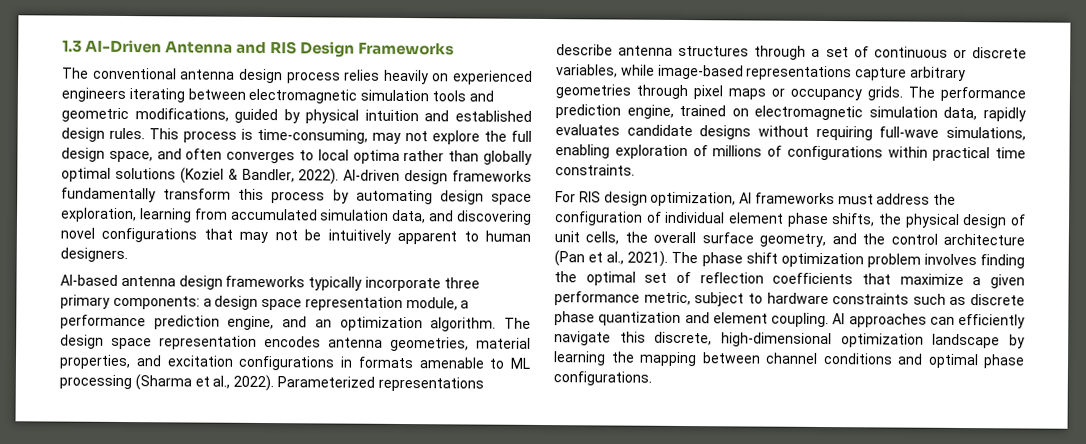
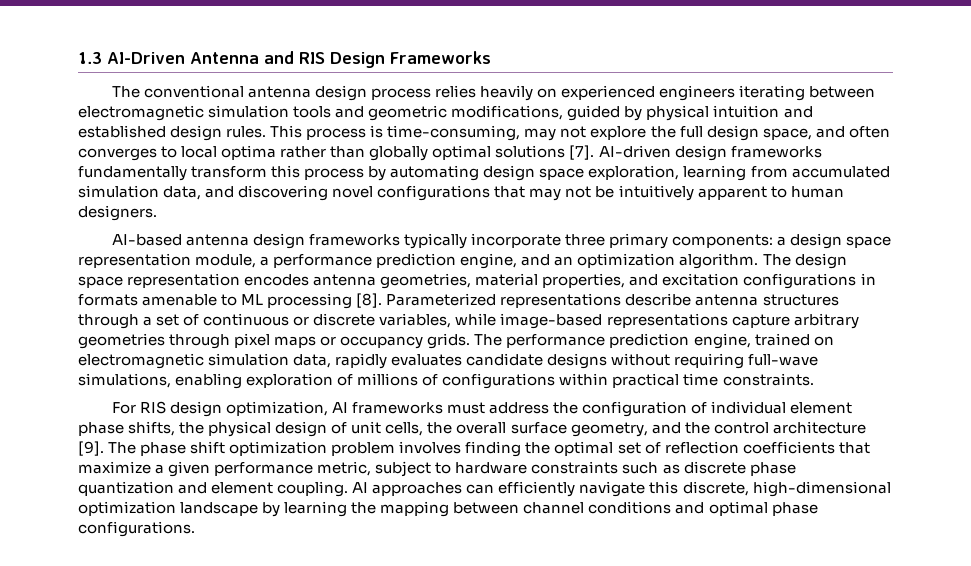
[179,167,340,185] (Koziel & Bandler, 2022). -> [569,145,595,160] [7].
[134,374,275,392] (Sharma et al., 2022). -> [356,293,383,308] [8].
[554,250,669,267] (Pan et al., 2021). -> [78,441,104,456] [9].

